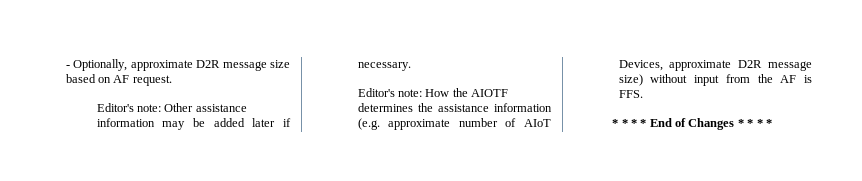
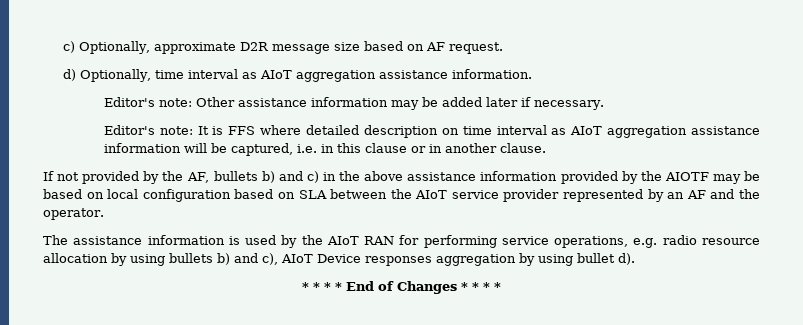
[65,65,70,68] - -> [63,41,76,53] c)
(172, 80) none -> [63,69,533,82] // d) Optionally, time interval as AIoT aggregation assistance information.
[425,88,509,97] [357,103,552,112] [357,118,551,130] [618,60,812,71] [618,74,812,86] [618,90,643,98] How the AIOTF determines the assistance information (e.g. approximate number of AIoT Devices, approximate D2R message size) without input from the AF is FFS. -> [197,125,760,138] [103,143,546,156] [43,171,760,184] [43,189,760,202] [43,208,104,220] [43,235,760,248] [43,253,635,266] It is FFS where detailed description on time interval as AIoT aggregation assistance information will be captured, i.e. in this clause or in another clause. // If not provided by the AF, bullets b) and c) in the above assistance information provided by the AIOTF may be based on local configuration based on SLA between the AIoT service provider represented by an AF and the operator. // The assistance information is used by the AIoT RAN for performing service operations, e.g. radio resource allocation by using bullets b) and c), AIoT Device responses aggregation by using bullet d).

